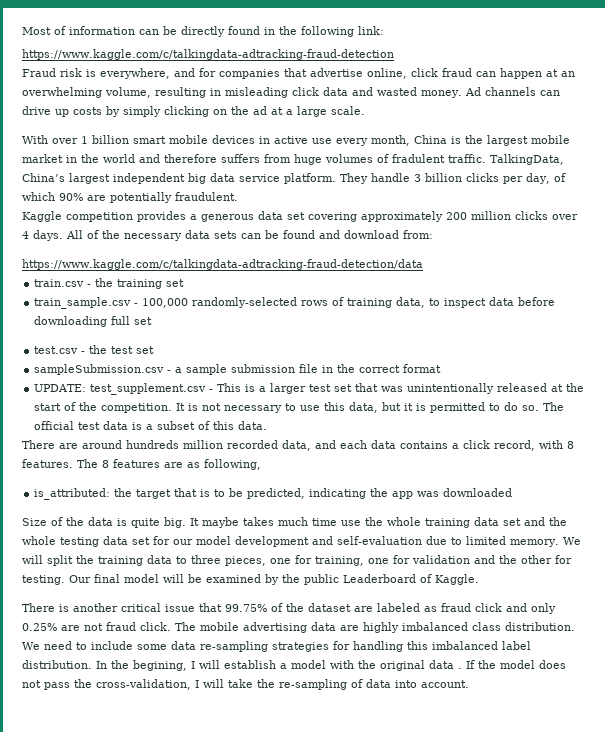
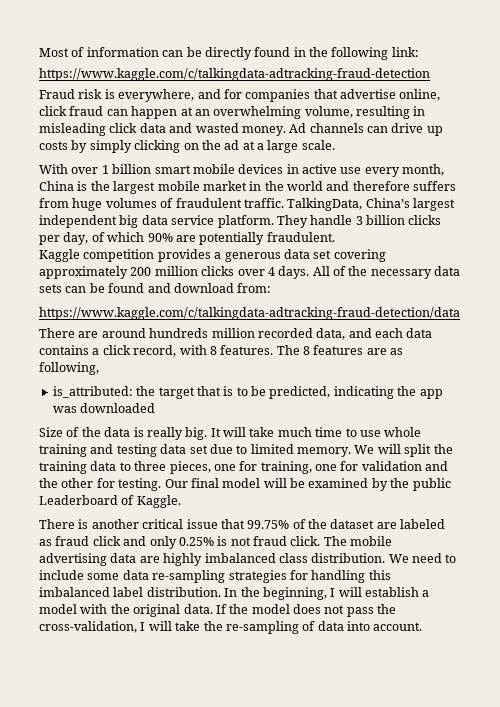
[392,154,445,163] fradulent -> [175,198,242,208] fraudulent
[34,278,185,289] [34,297,556,309] [34,316,153,327] [34,345,155,354] [34,364,442,375] [34,383,585,395] [34,402,565,413] [34,421,268,430] // train.csv - the training set // train_sample.csv - 100,000 randomly-selected rows of training data, to inspect data before downloading full set // test.csv - the test set // sampleSubmission.csv - a sample submission file in the correct format // UPDATE: test_supplement.csv - This is a larger test set that was unintentionally released at the start of the competition. It is not necessary to use this data, but it is permitted to do so. The official test data is a subset of this data. -> (460, 313) none
[131,518,160,528] quite -> [146,427,183,440] really
[202,517,567,528] [22,536,422,547] maybe takes much time use the whole training data set and the whole testing data set for our model development and self-evaluation -> [223,427,422,437] [39,444,208,457] will take much time to use whole training and testing data set
[61,625,80,631] are -> [217,536,228,546] is
[133,660,187,671] begining, -> [262,587,327,600] beginning,
[429,660,462,669] data . -> [183,604,213,614] data.

